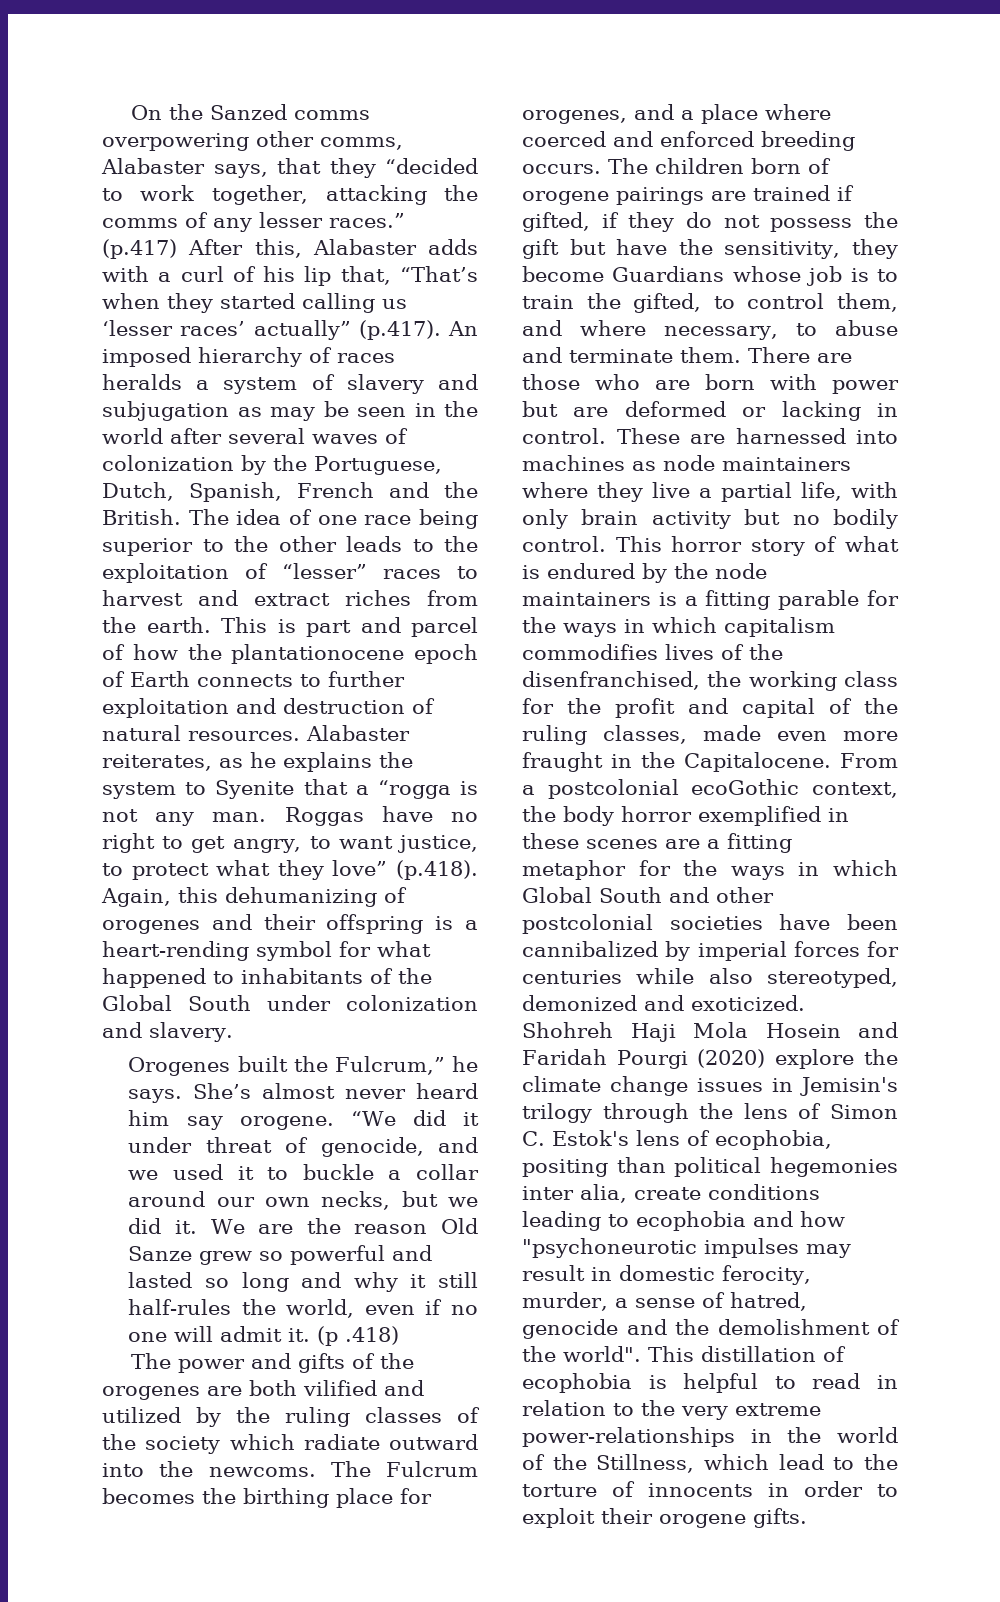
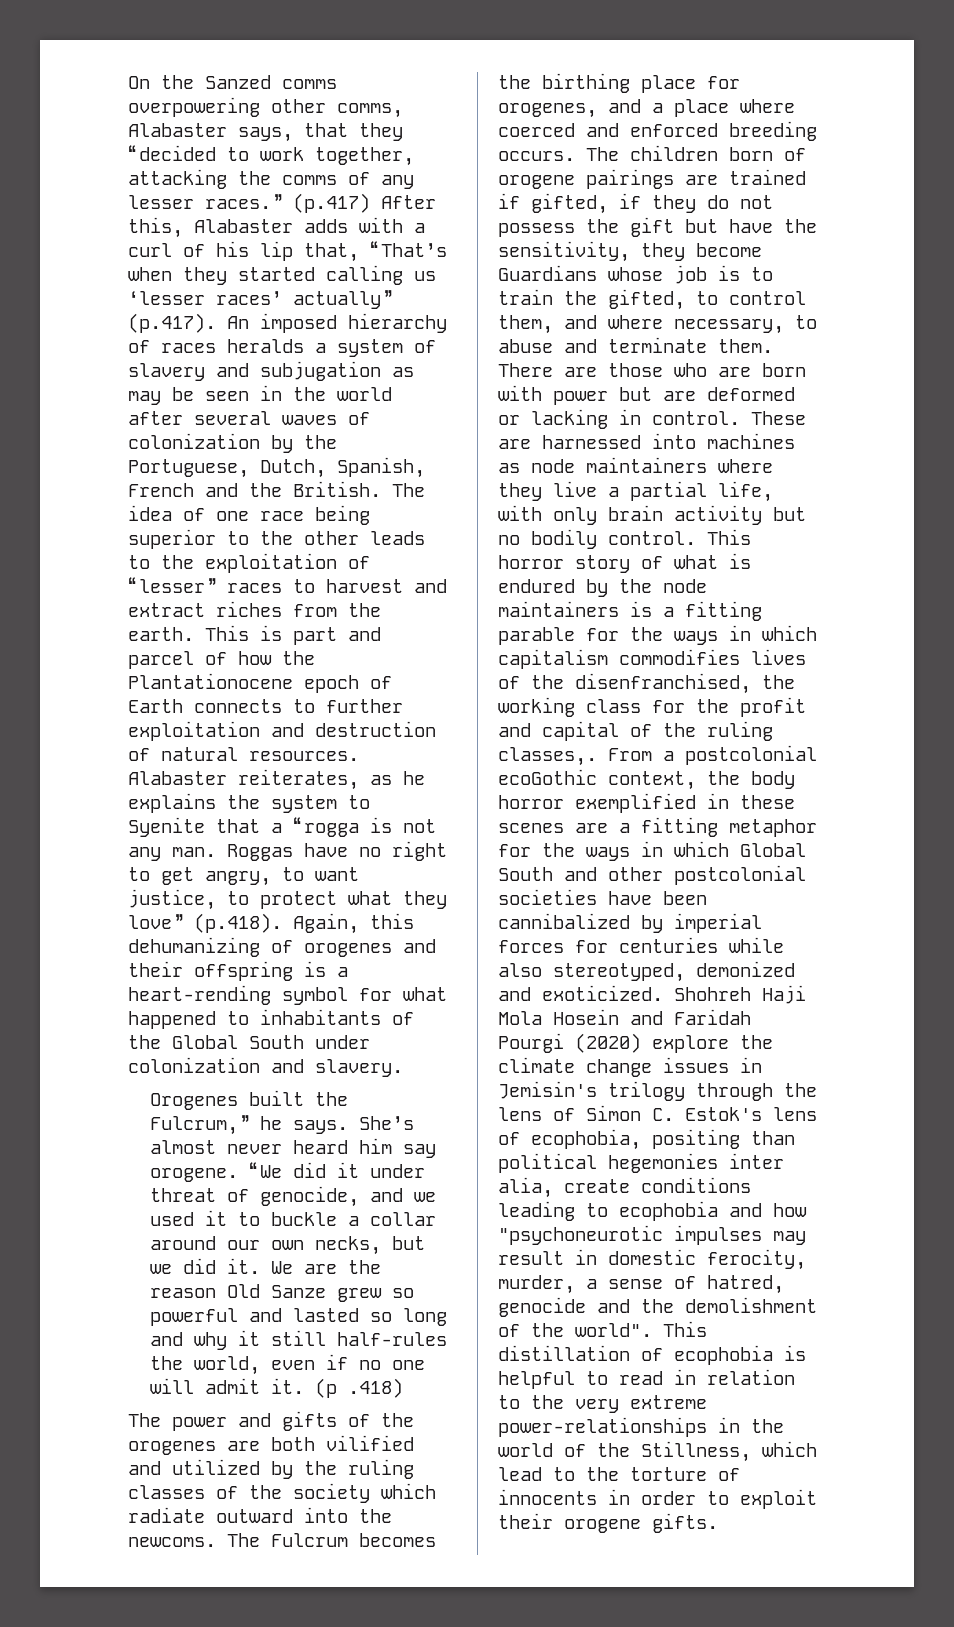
[231,644,405,664] plantationocene -> [128,673,293,689] Plantationocene
[603,725,898,744] [522,752,831,772] classes, made even more fraught in the Capitalocene. -> [498,747,597,766] classes,.

